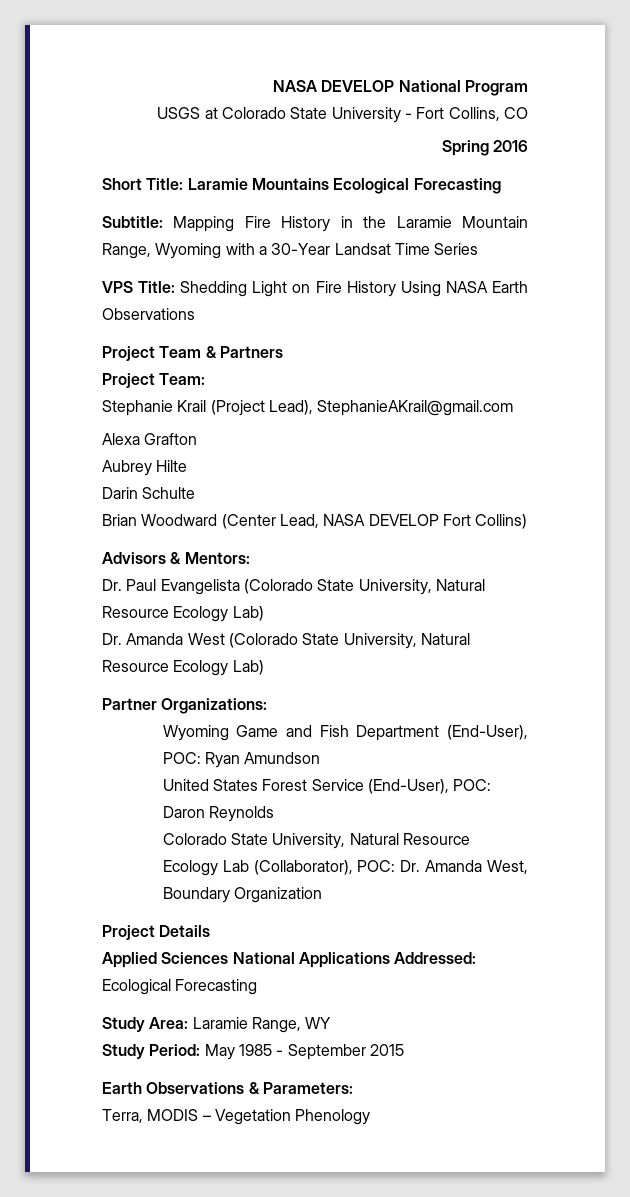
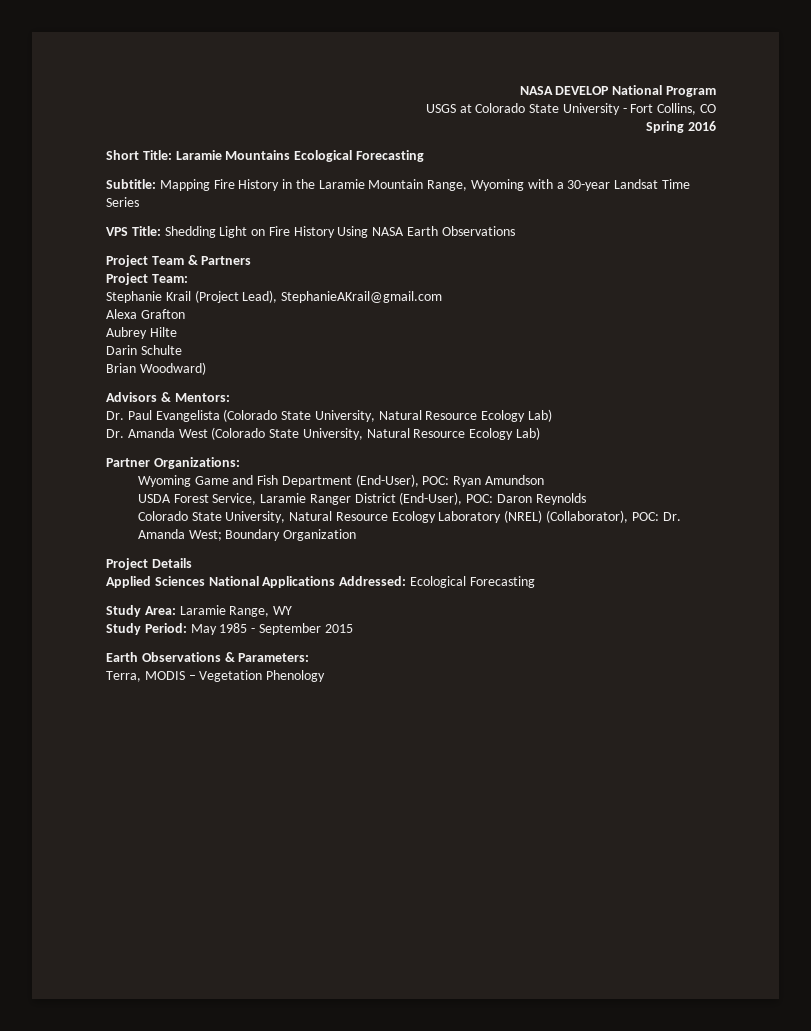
[271,243,331,255] 30-Year -> [567,180,611,191] 30-year
[141,514,528,529] Woodward (Center Lead, NASA DEVELOP Fort Collins) -> [139,362,206,375] Woodward)
[162,779,364,791] United States Forest Service -> [137,493,396,505] USDA Forest Service, Laramie Ranger District
[222,860,249,872] Lab -> [438,510,543,523] Laboratory (NREL)
[487,860,528,874] West, -> [188,530,222,541] West;

